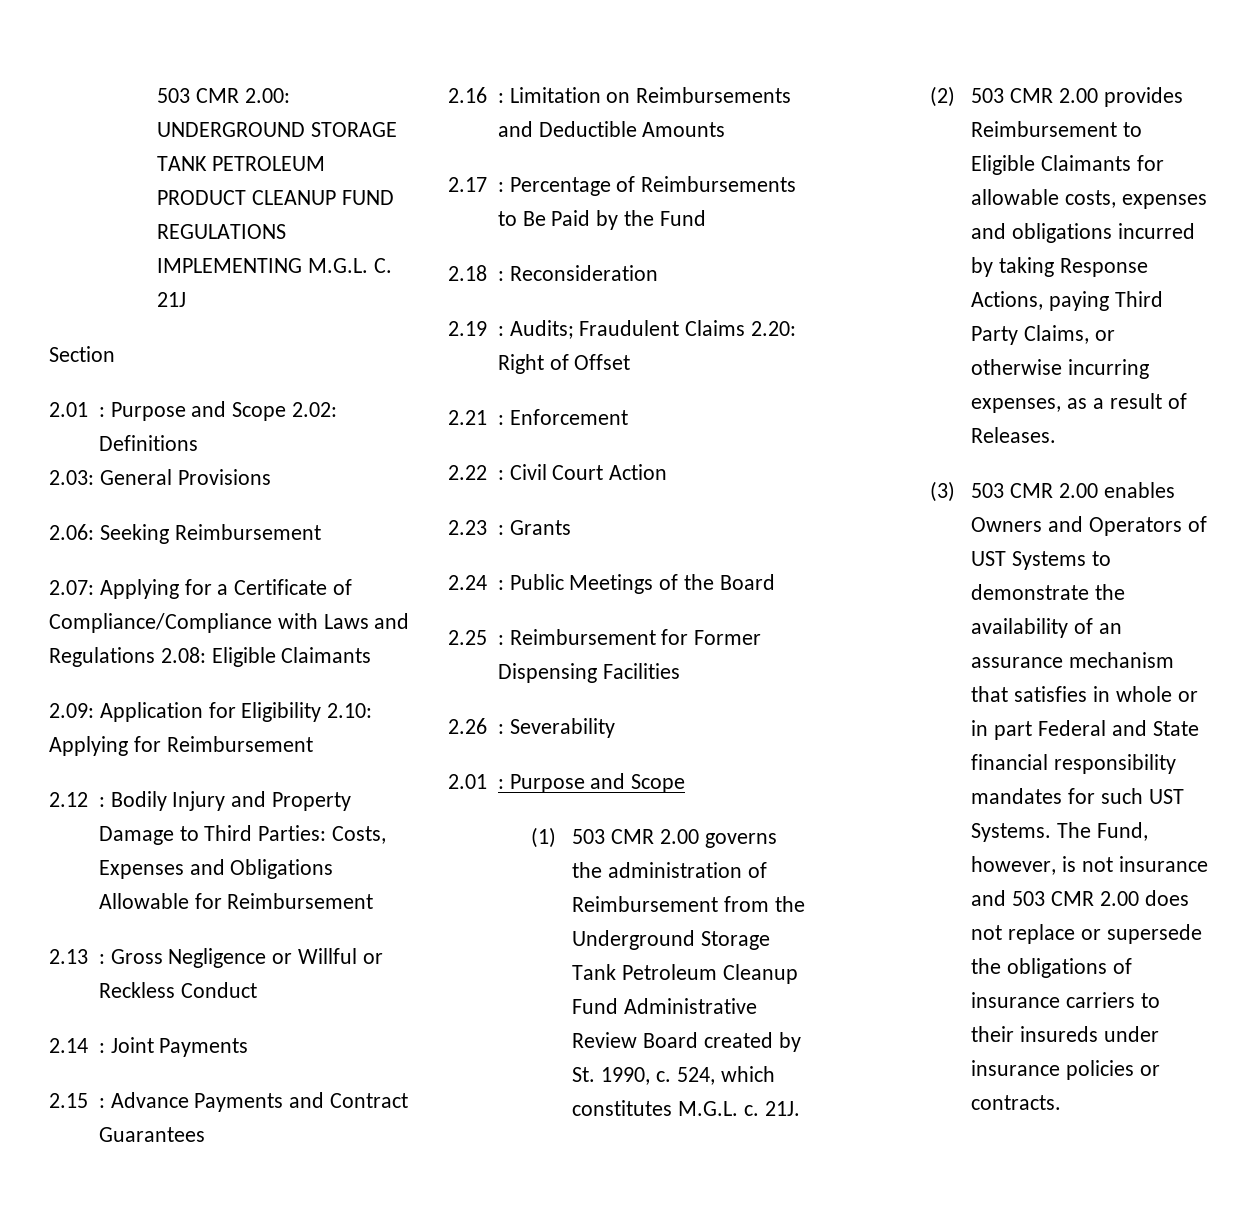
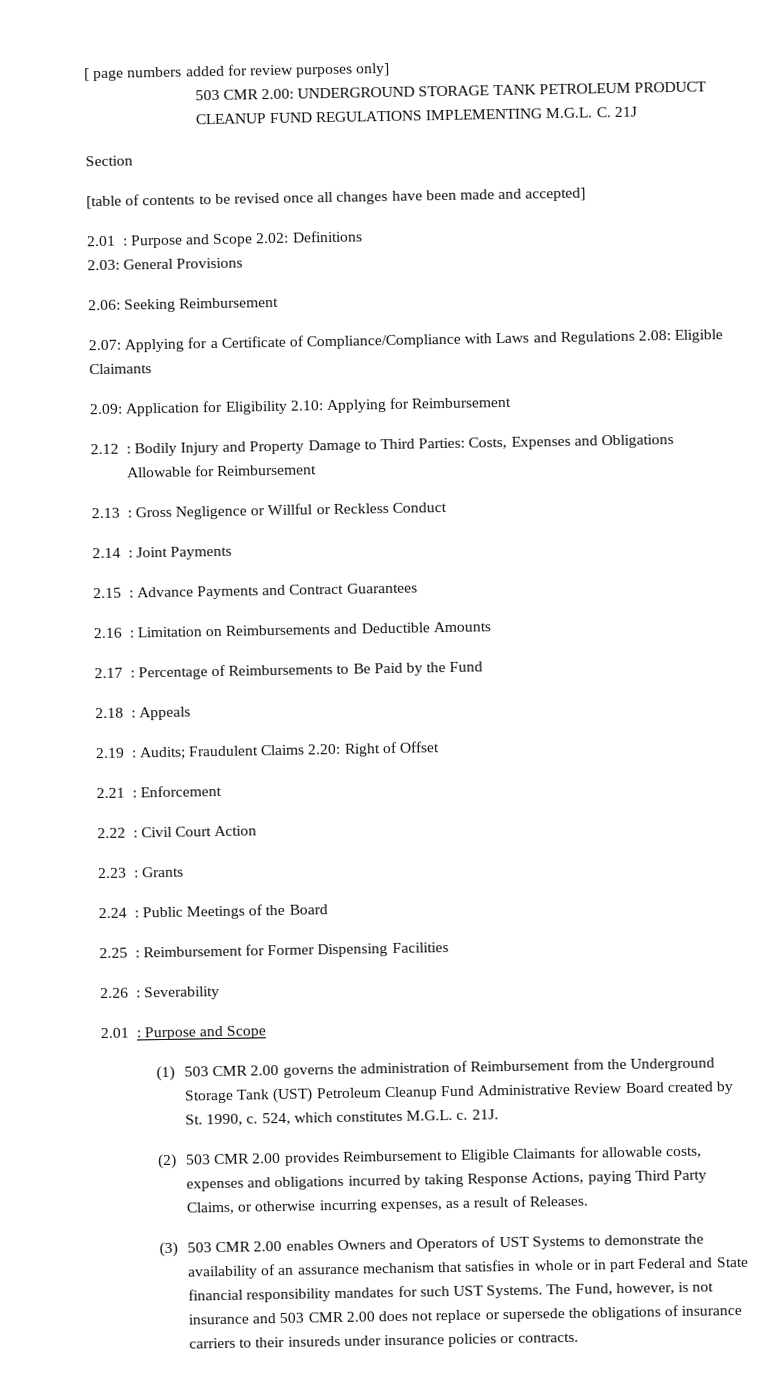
(157, 95) none -> [84,62,391,82] [ page numbers added for review purposes only] //
(115, 354) none -> [86,187,587,210] // [table of contents to be revised once all changes have been made and accepted]
[509,265,658,281] Reconsideration -> [138,706,191,721] Appeals
(617, 972) none -> [272,1087,314,1104] (UST)

